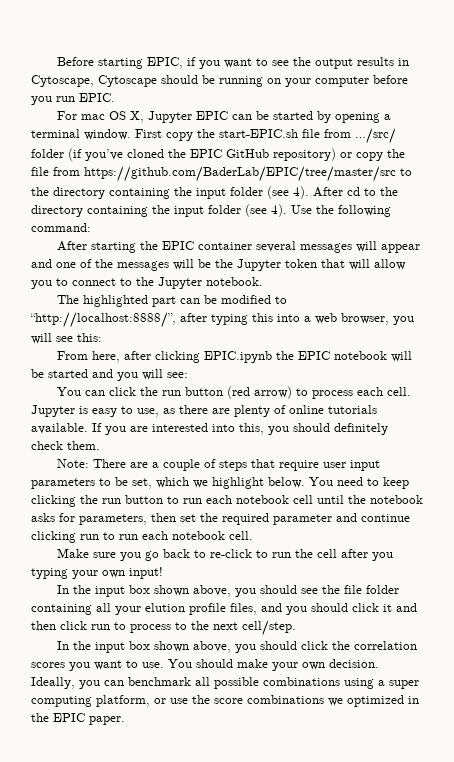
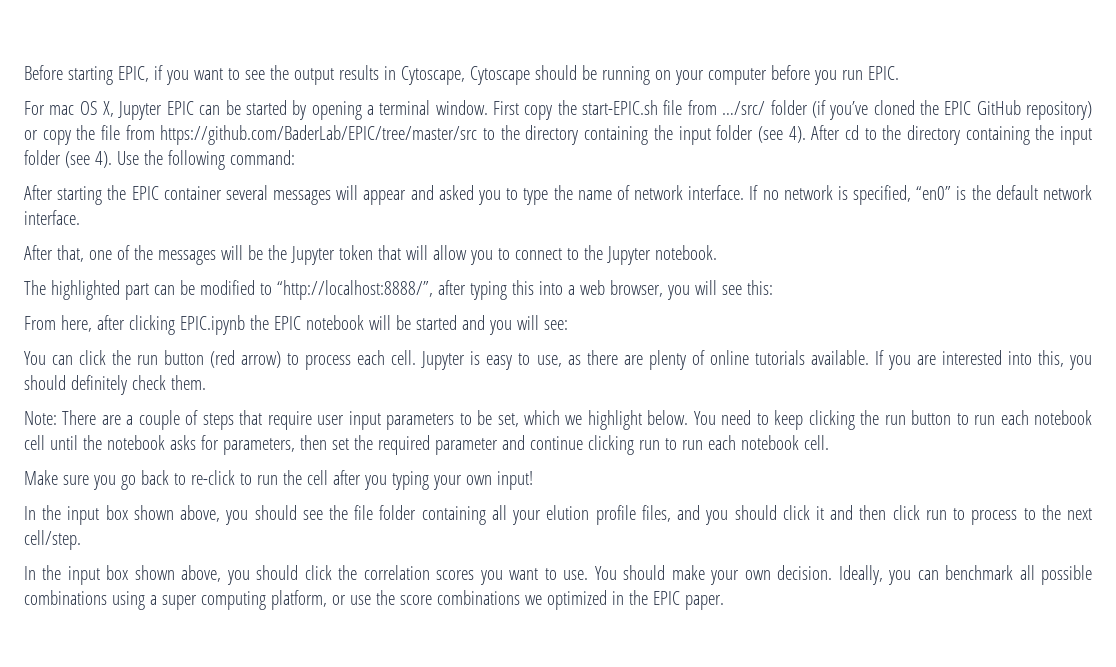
(52, 263) none -> [438,185,1093,205] [24,210,80,225] [24,245,84,262] asked you to type the name of network interface. If no network is specified, “en0” is the default network interface. // After that,

